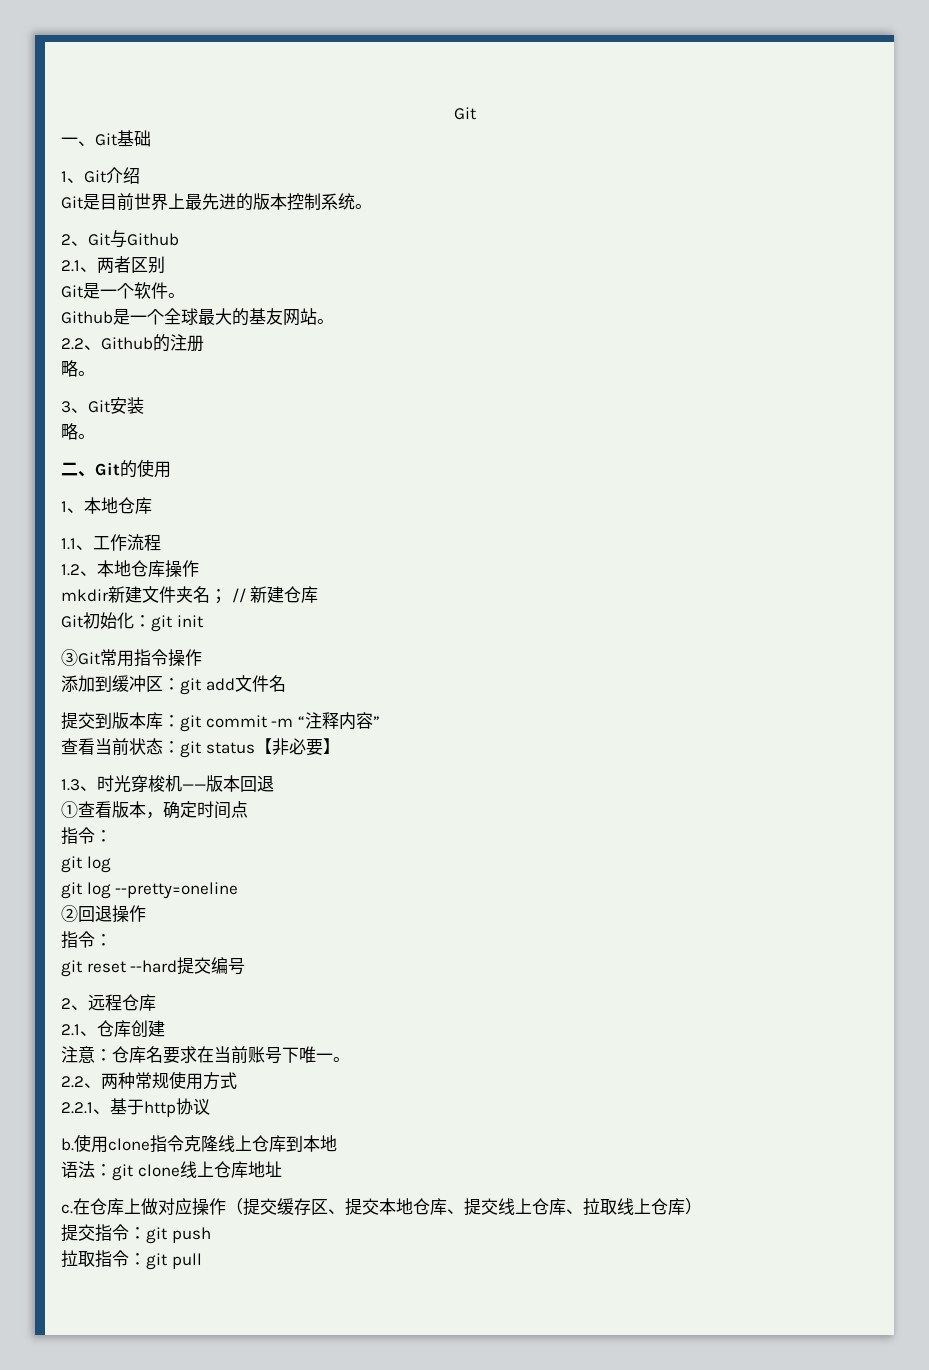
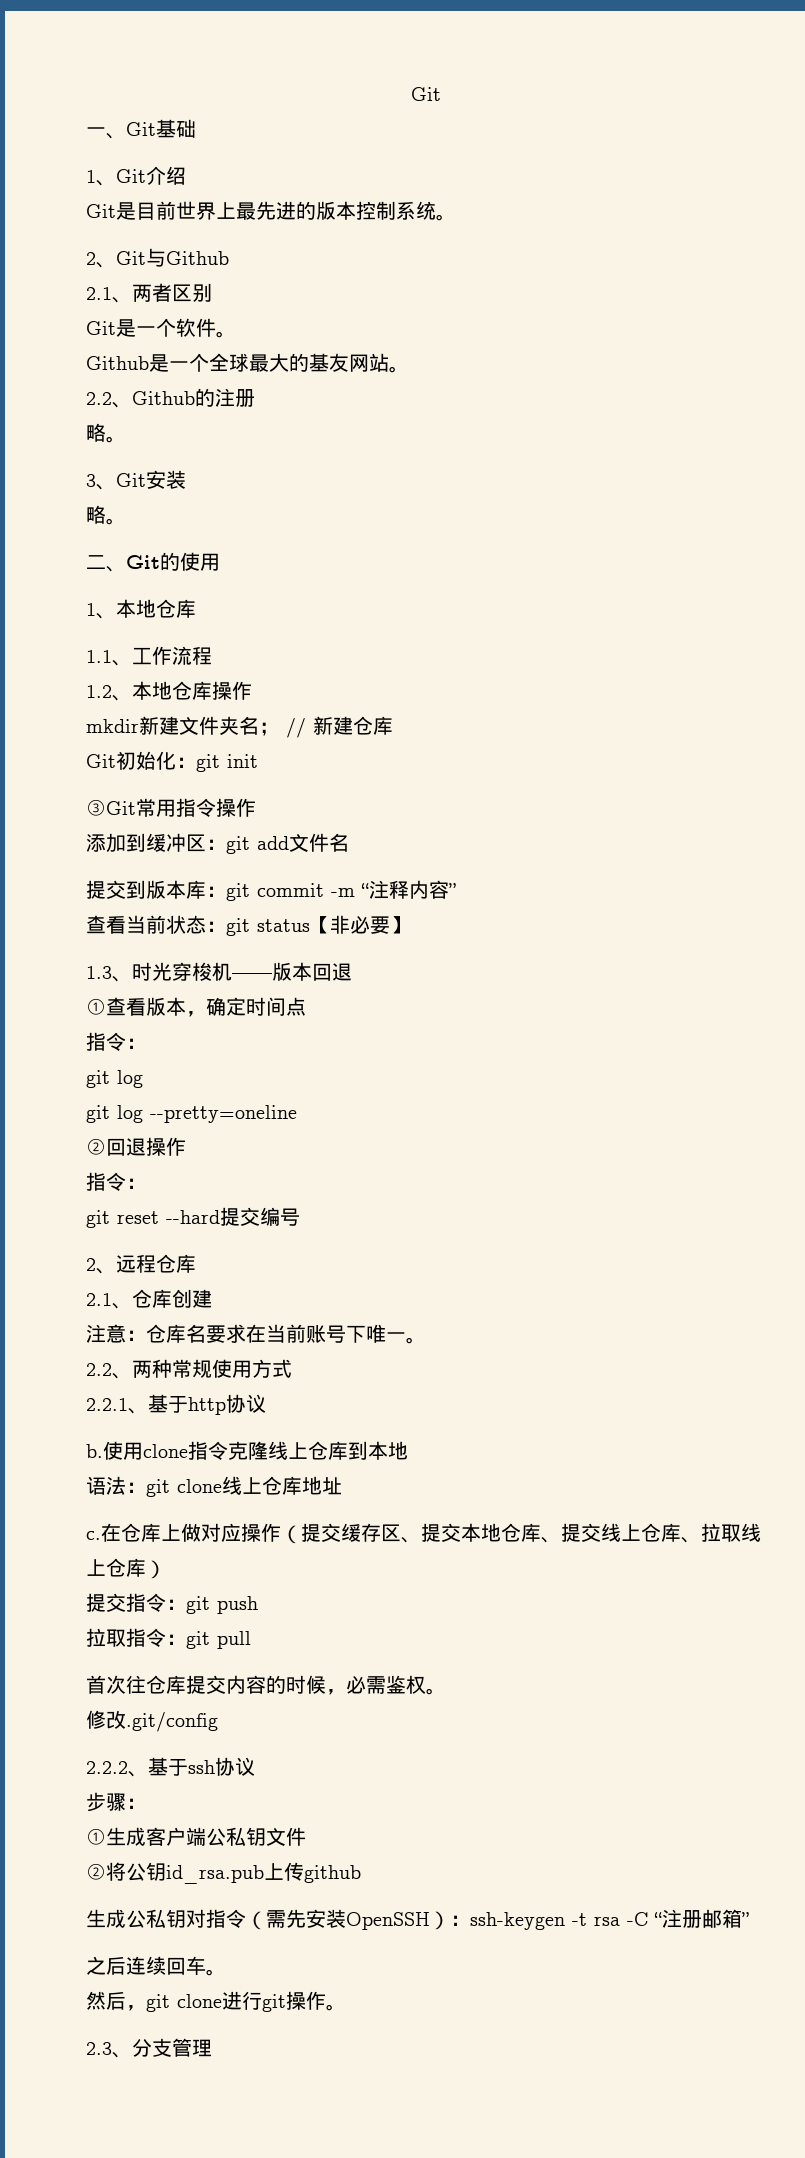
(202, 1261) none -> [86,1675,446,1695] [86,1710,218,1732] [86,1757,255,1777] [86,1792,146,1812] [86,1827,306,1846] [86,1862,361,1884] [86,1909,749,1930] [86,1956,226,1976] [86,1991,346,2012] [86,2038,212,2058] // 首次往仓库提交内容的时候，必需鉴权。 // 修改.git/config // 2.2.2、基于ssh协议 // 步骤： // ①生成客户端公私钥文件 // ②将公钥id_rsa.pub上传github // 生成公私钥对指令（需先安装OpenSSH）：ssh-keygen -t rsa -C “注册邮箱” // 之后连续回车。 // 然后，git clone进行git操作。 // 2.3、分支管理

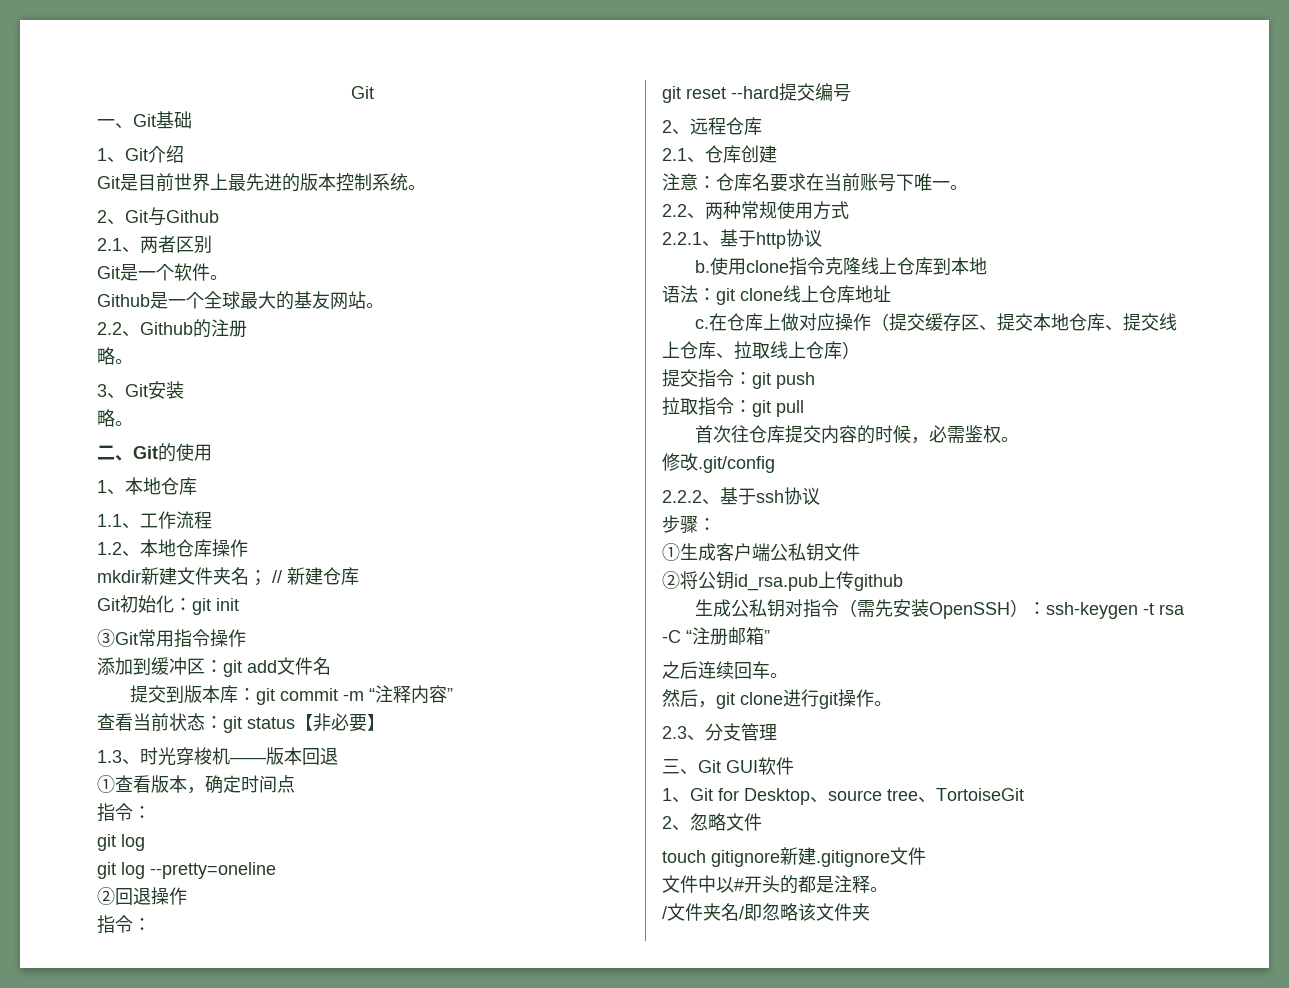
(212, 2048) none -> [662,757,794,775] [662,788,1024,805] [662,813,762,831] [662,847,926,867] [662,875,888,894] [662,903,870,921] // 三、Git GUI软件 // 1、Git for Desktop、source tree、TortoiseGit // 2、忽略文件 // touch gitignore新建.gitignore文件 // 文件中以#开头的都是注释。 // /文件夹名/即忽略该文件夹

